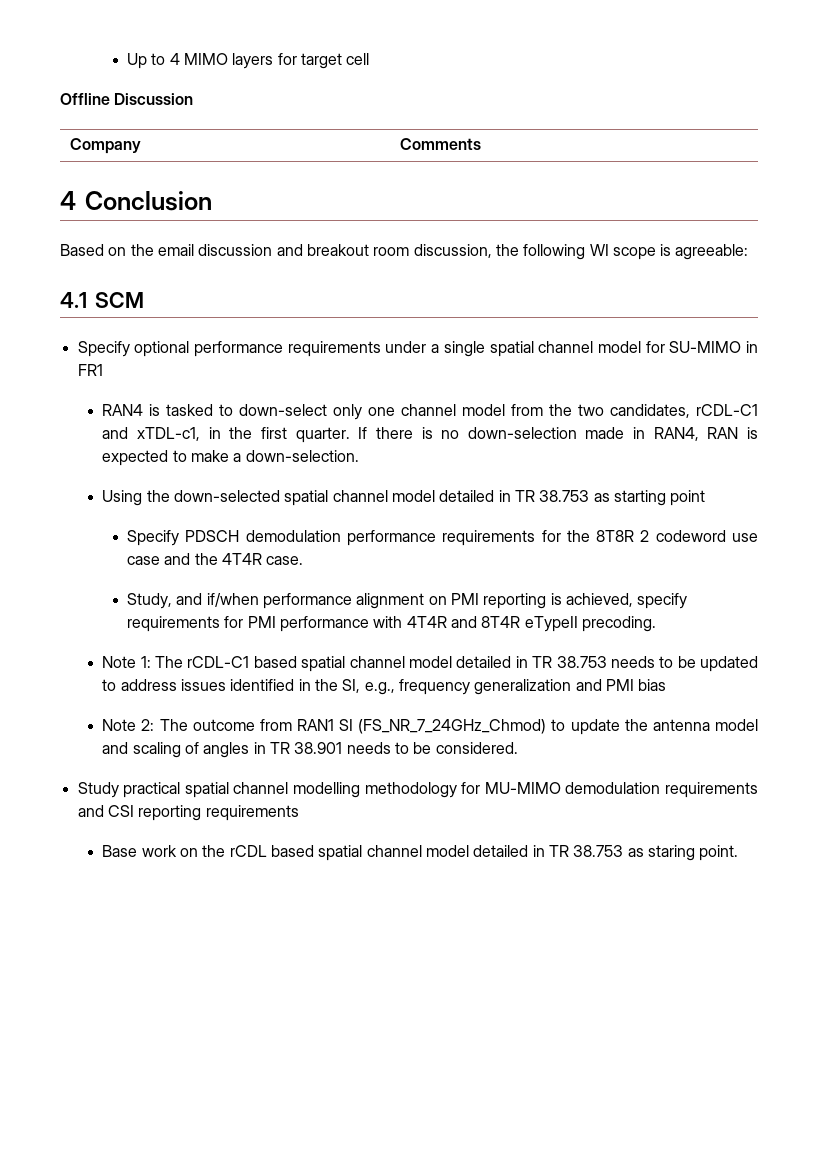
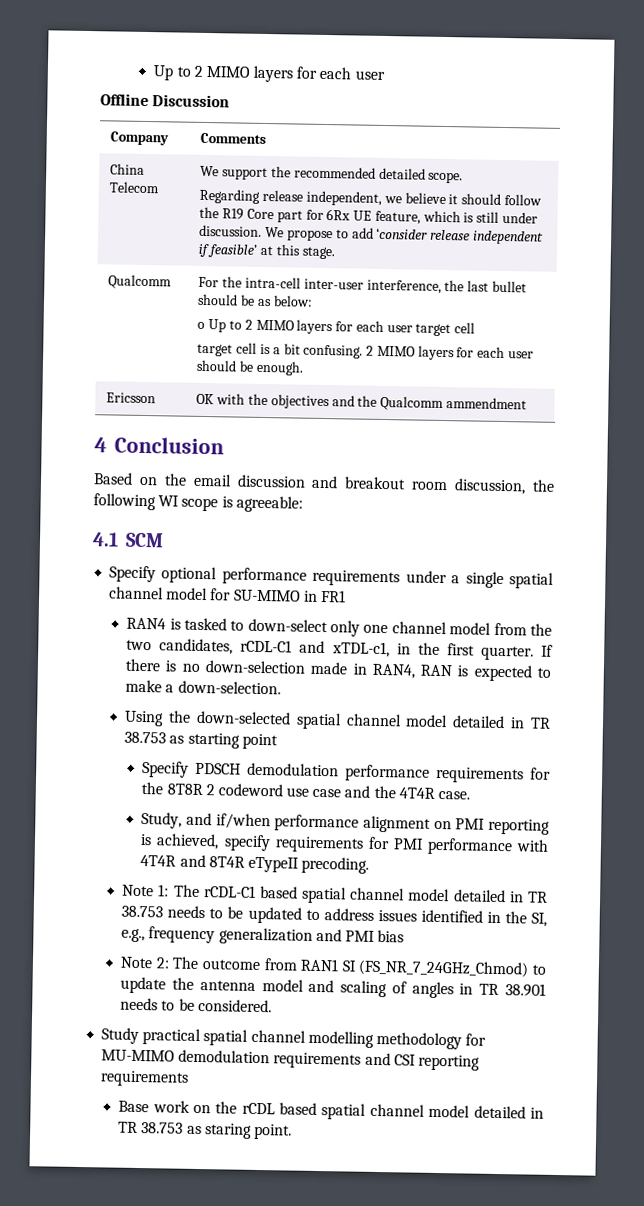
[127,53,370,69] Up to 4 MIMO layers for target cell -> [153,65,385,83] Up to 2 MIMO layers for each user
(482, 144) none -> [110,163,146,175] [109,181,161,194] [200,165,464,184] [199,188,542,206] [199,206,539,225] [199,224,544,245] [198,243,335,260] [108,274,173,290] [198,276,527,294] [197,293,313,307] [197,319,476,337] [197,342,535,361] [196,359,304,376] [106,392,157,404] [196,393,527,412] // China Telecom | We support the recommended detailed scope. // Regarding release independent, we believe it should follow the R19 Core part for 6Rx UE feature, which is still under discussion. We propose to add ‘consider release independent if feasible’ at this stage. // Qualcomm | For the intra-cell inter-user interference, the last bullet should be as below: // o Up to 2 MIMO layers for each user target cell // target cell is a bit confusing. 2 MIMO layers for each user should be enough. // Ericsson | OK with the objectives and the Qualcomm ammendment

